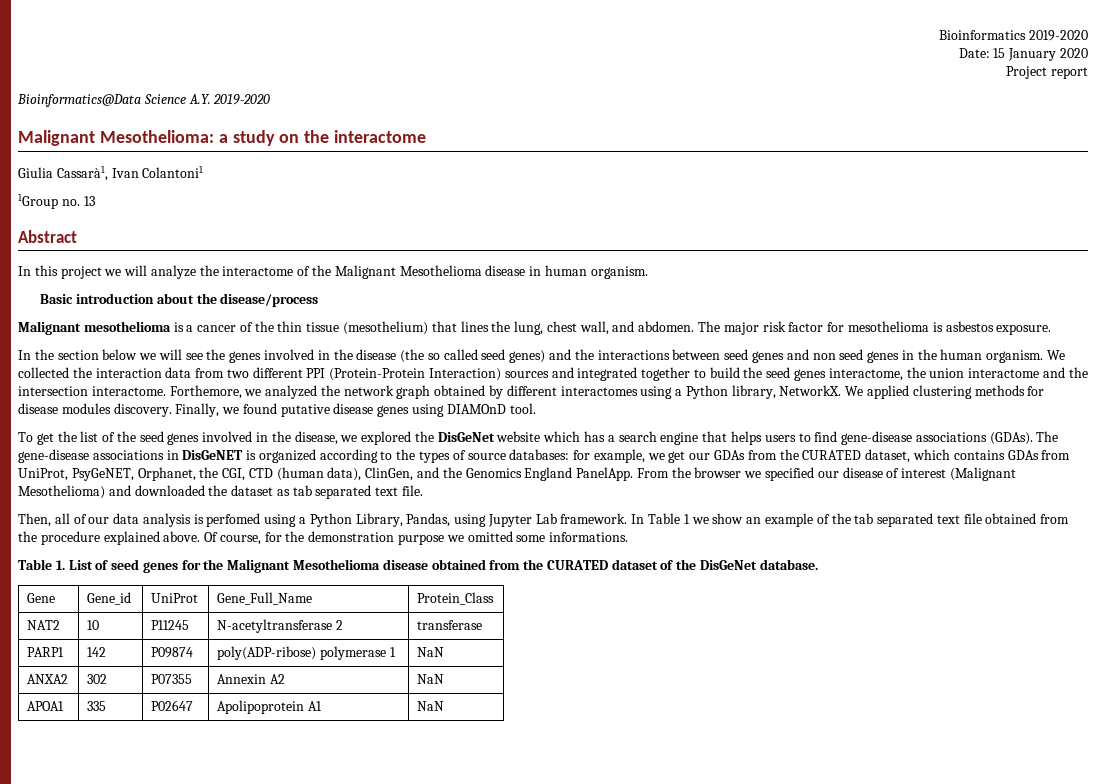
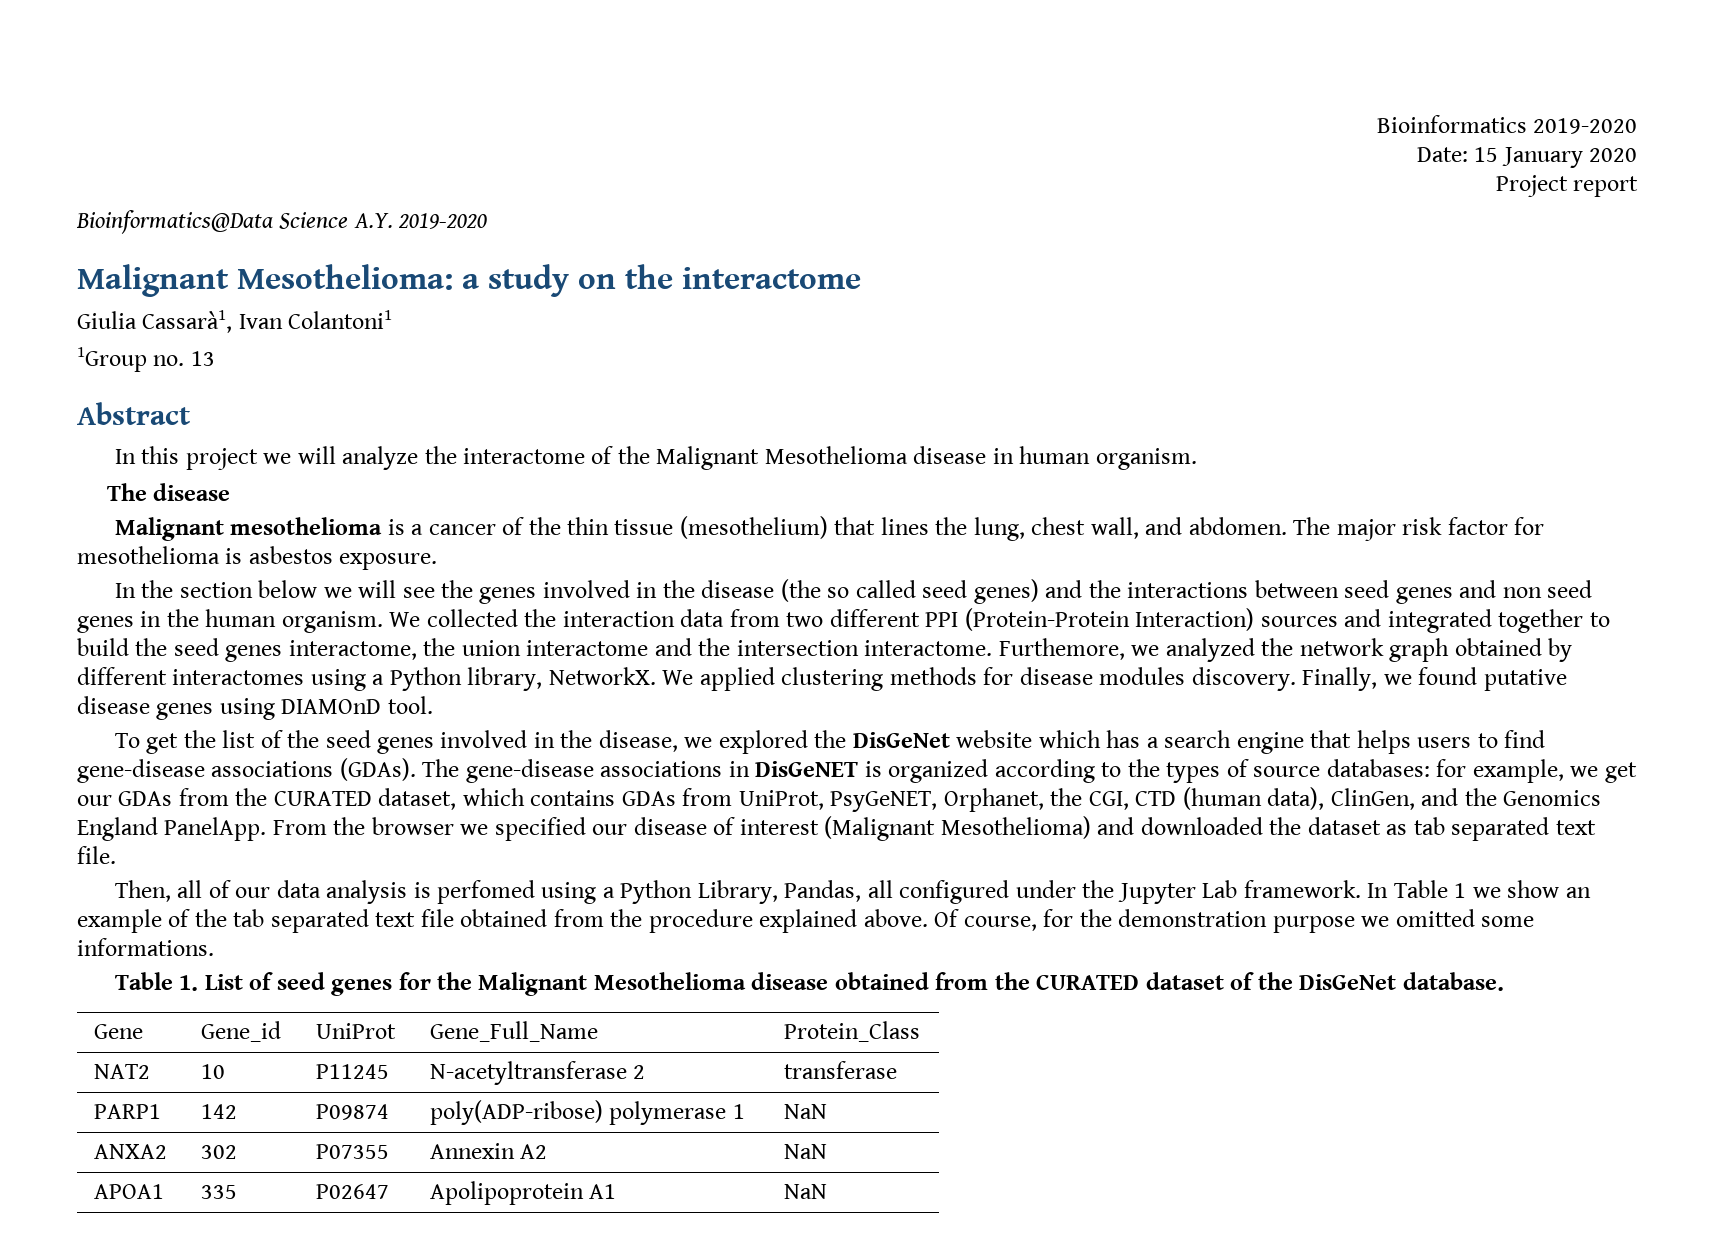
[40,293,319,307] Basic introduction about the disease/process -> [106,483,231,501] The disease
[169,385,242,399] Forthemore, -> [998,638,1125,660] Furthemore,
[454,514,487,527] using -> [867,880,1115,904] all configured under the

